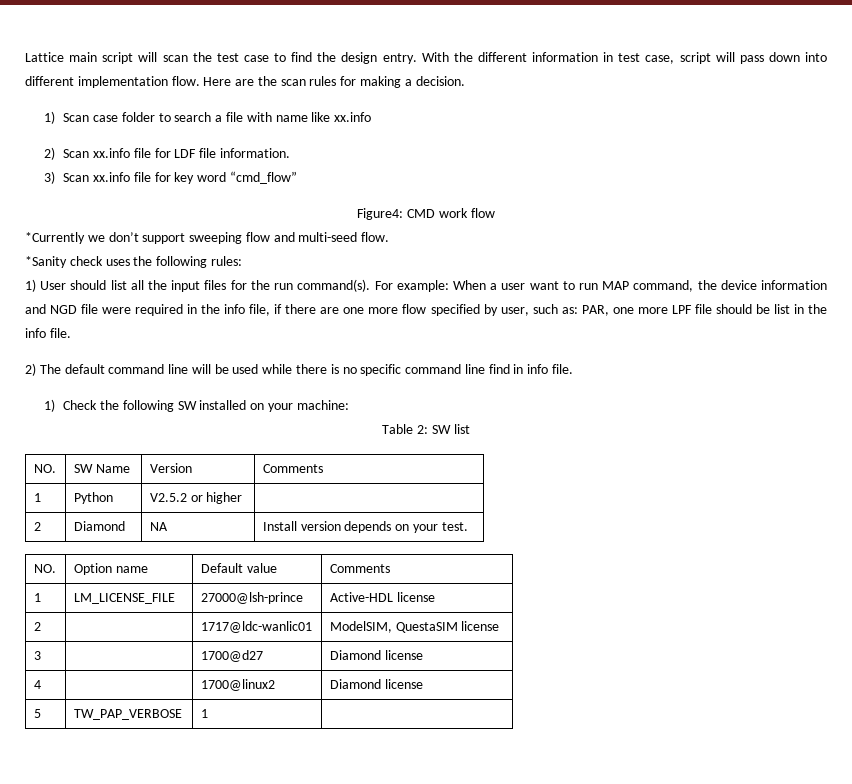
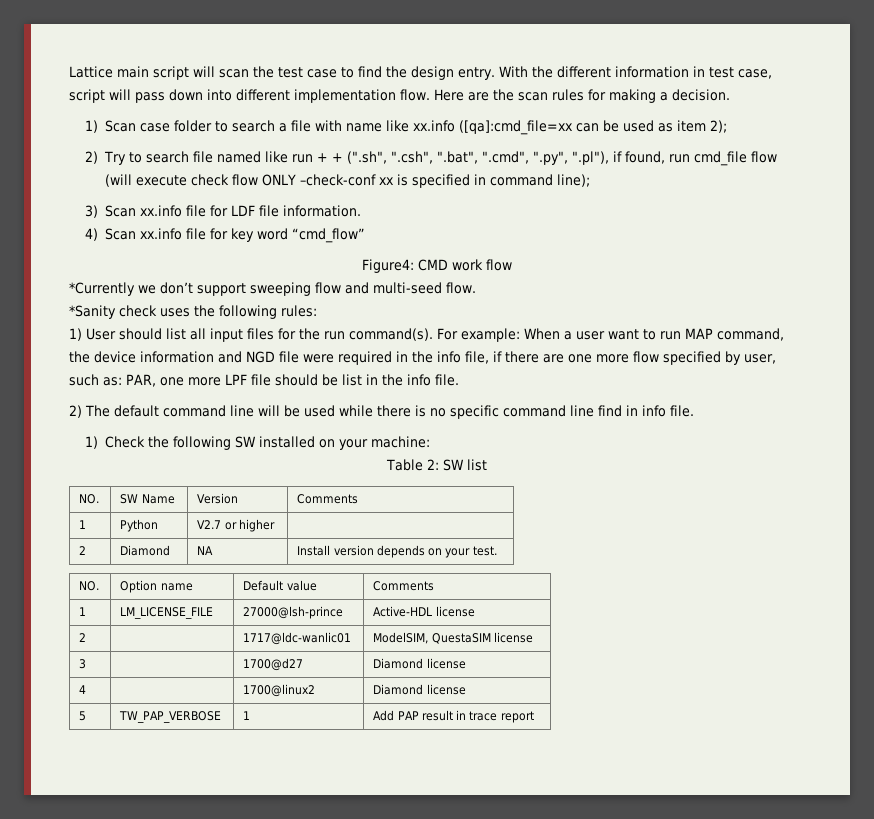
[44,147,56,160] // 2) -> [459,120,728,135] [85,151,778,166] [105,174,591,188] [85,205,99,218] ([qa]:cmd_file=xx can be used as item 2); // 2) Try to search file named like run + + (".sh", ".csh", ".bat", ".cmd", ".py", ".pl"), if found, run cmd_file flow (will execute check flow ONLY –check-conf xx is specified in command line); // 3)
[44,171,56,184] 3) -> [85,228,99,241] 4)
[148,280,168,290] the -> (206, 334) none
[149,493,187,502] V2.5.2 -> [197,520,222,529] V2.7
(208, 713) none -> [373,710,534,723] Add PAP result in trace report

